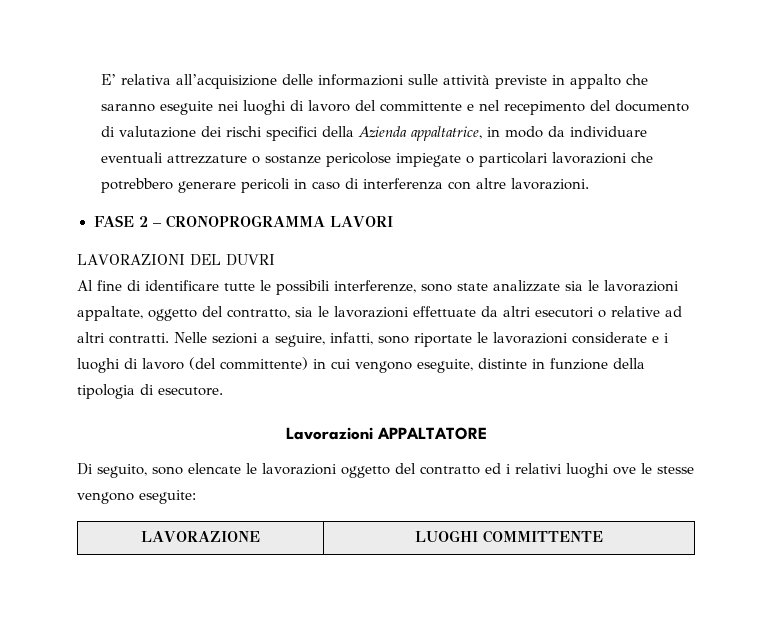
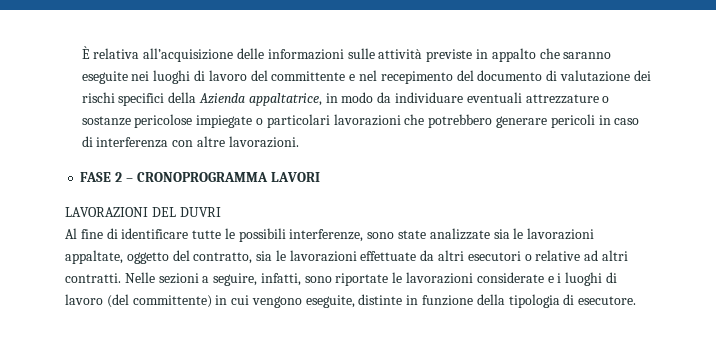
[101,74,117,85] E’ -> [81,46,90,59] È
[285,427,487,440] [77,463,694,478] [77,490,196,504] [141,531,261,542] [415,530,603,543] // Lavorazioni APPALTATORE // Di seguito, sono elencate le lavorazioni oggetto del contratto ed i relativi luoghi ove le stesse vengono eseguite: // LAVORAZIONE | LUOGHI COMMITTENTE -> (637, 300) none

